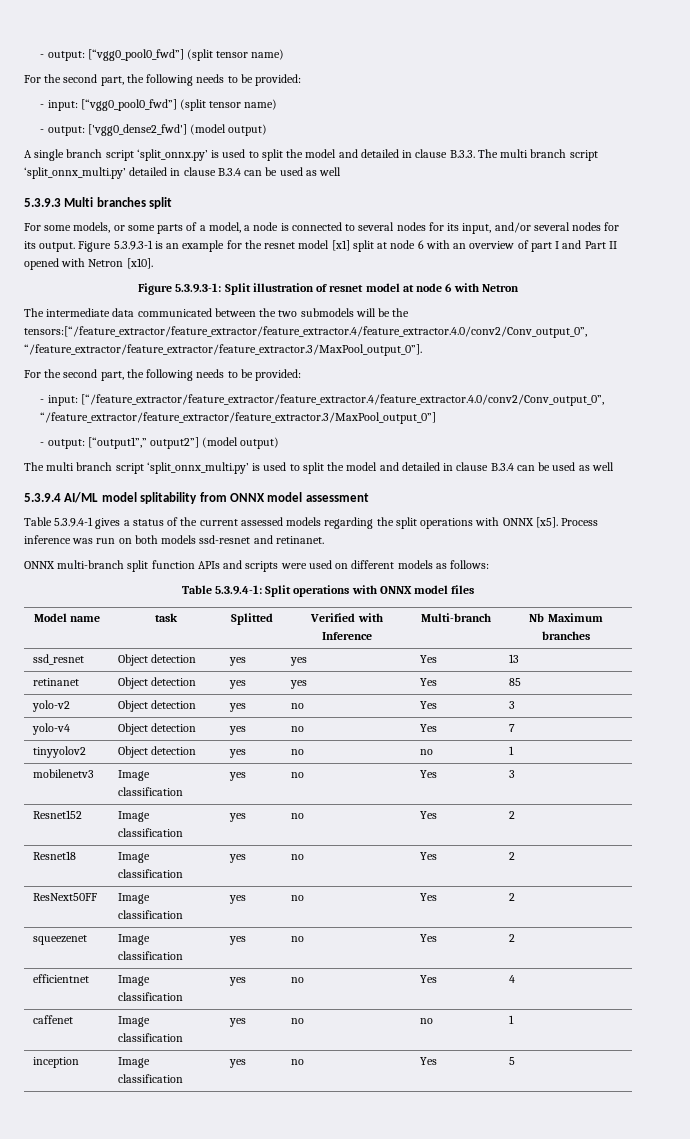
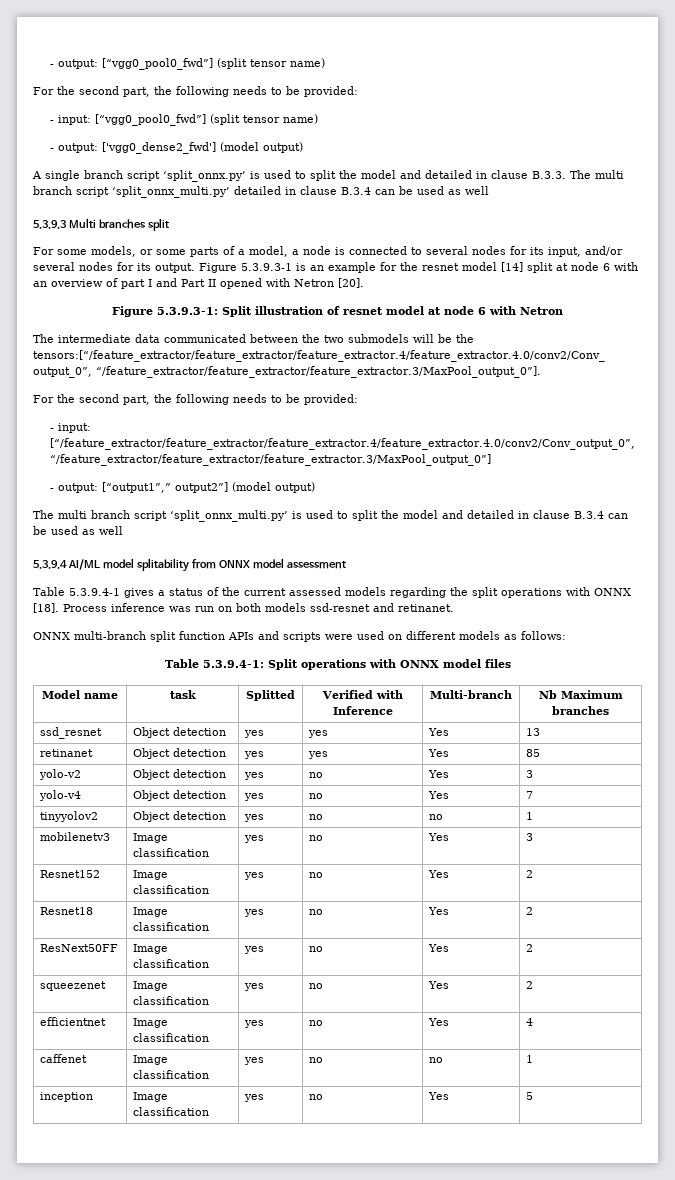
[331,240,350,251] [x1] -> [501,262,523,272] [14]
[126,258,153,269] [x10]. -> [338,278,364,288] [20].
[535,517,558,528] [x5]. -> [33,603,59,613] [18].

